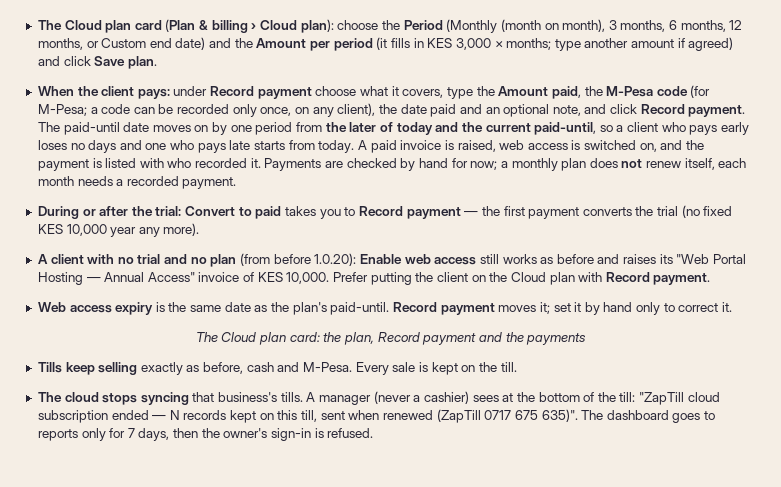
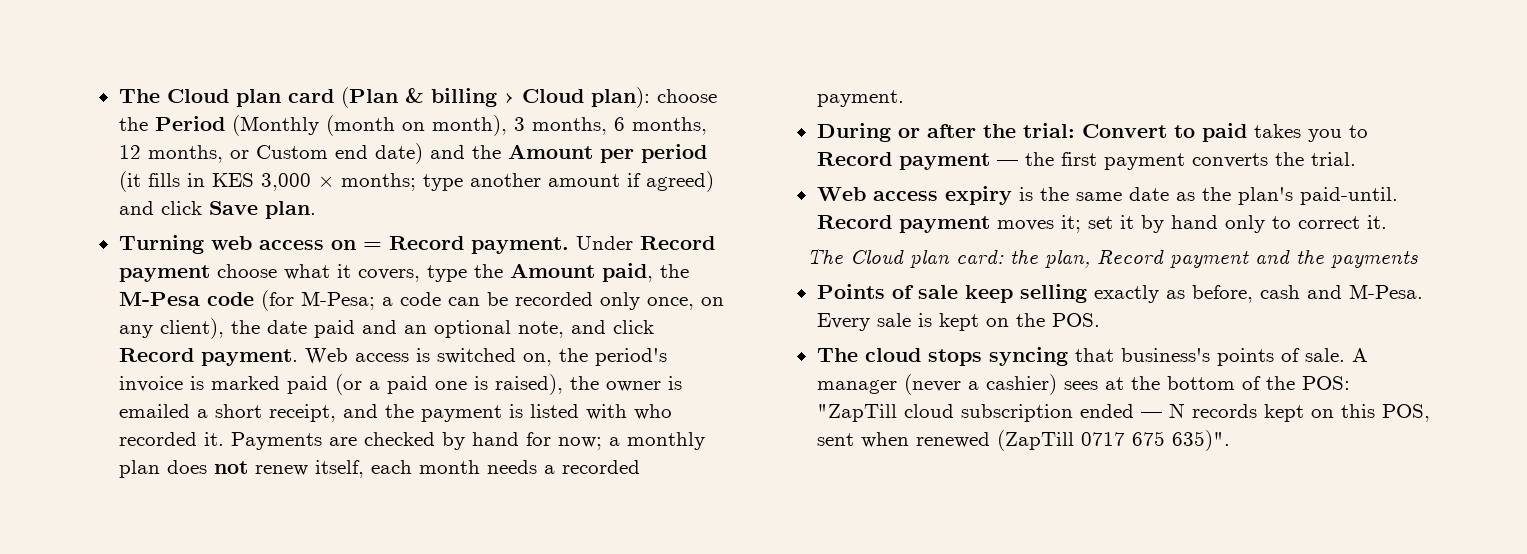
[37,86,208,99] When the client pays: under -> [118,235,633,254] Turning web access on = Record payment. Under
[37,122,750,135] [37,140,657,153] The paid-until date moves on by one period from the later of today and the current paid-until, so a client who pays early loses no days and one who pays late starts from today. A paid invoice is raised, web access is switched on, -> [304,348,667,366] [118,374,682,395] [118,404,336,422] Web access is switched on, the period's invoice is marked paid (or a paid one is raised), the owner is emailed a short receipt,
[657,205,733,218] [37,223,200,237] [37,253,747,267] [37,272,711,285] trial (no fixed KES 10,000 year any more). // A client with no trial and no plan (from before 1.0.20): Enable web access still works as before and raises its "Web Portal Hosting — Annual Access" invoice of KES 10,000. Prefer putting the client on the Cloud plan with Record payment. -> [1310,152,1356,166] trial.
[37,362,62,373] Tills -> [816,284,958,299] Points of sale
[500,362,517,372] till. -> [1051,313,1100,327] POS.
[280,392,303,402] tills. -> [1216,348,1345,366] points of sale.
[619,392,636,402] till: -> [1301,376,1350,390] POS:
[301,410,318,422] till, -> [1381,404,1430,422] POS,
[581,410,716,423] [37,428,374,441] The dashboard goes to reports only for 7 days, then the owner's sign-in is refused. -> (1230, 440) none

